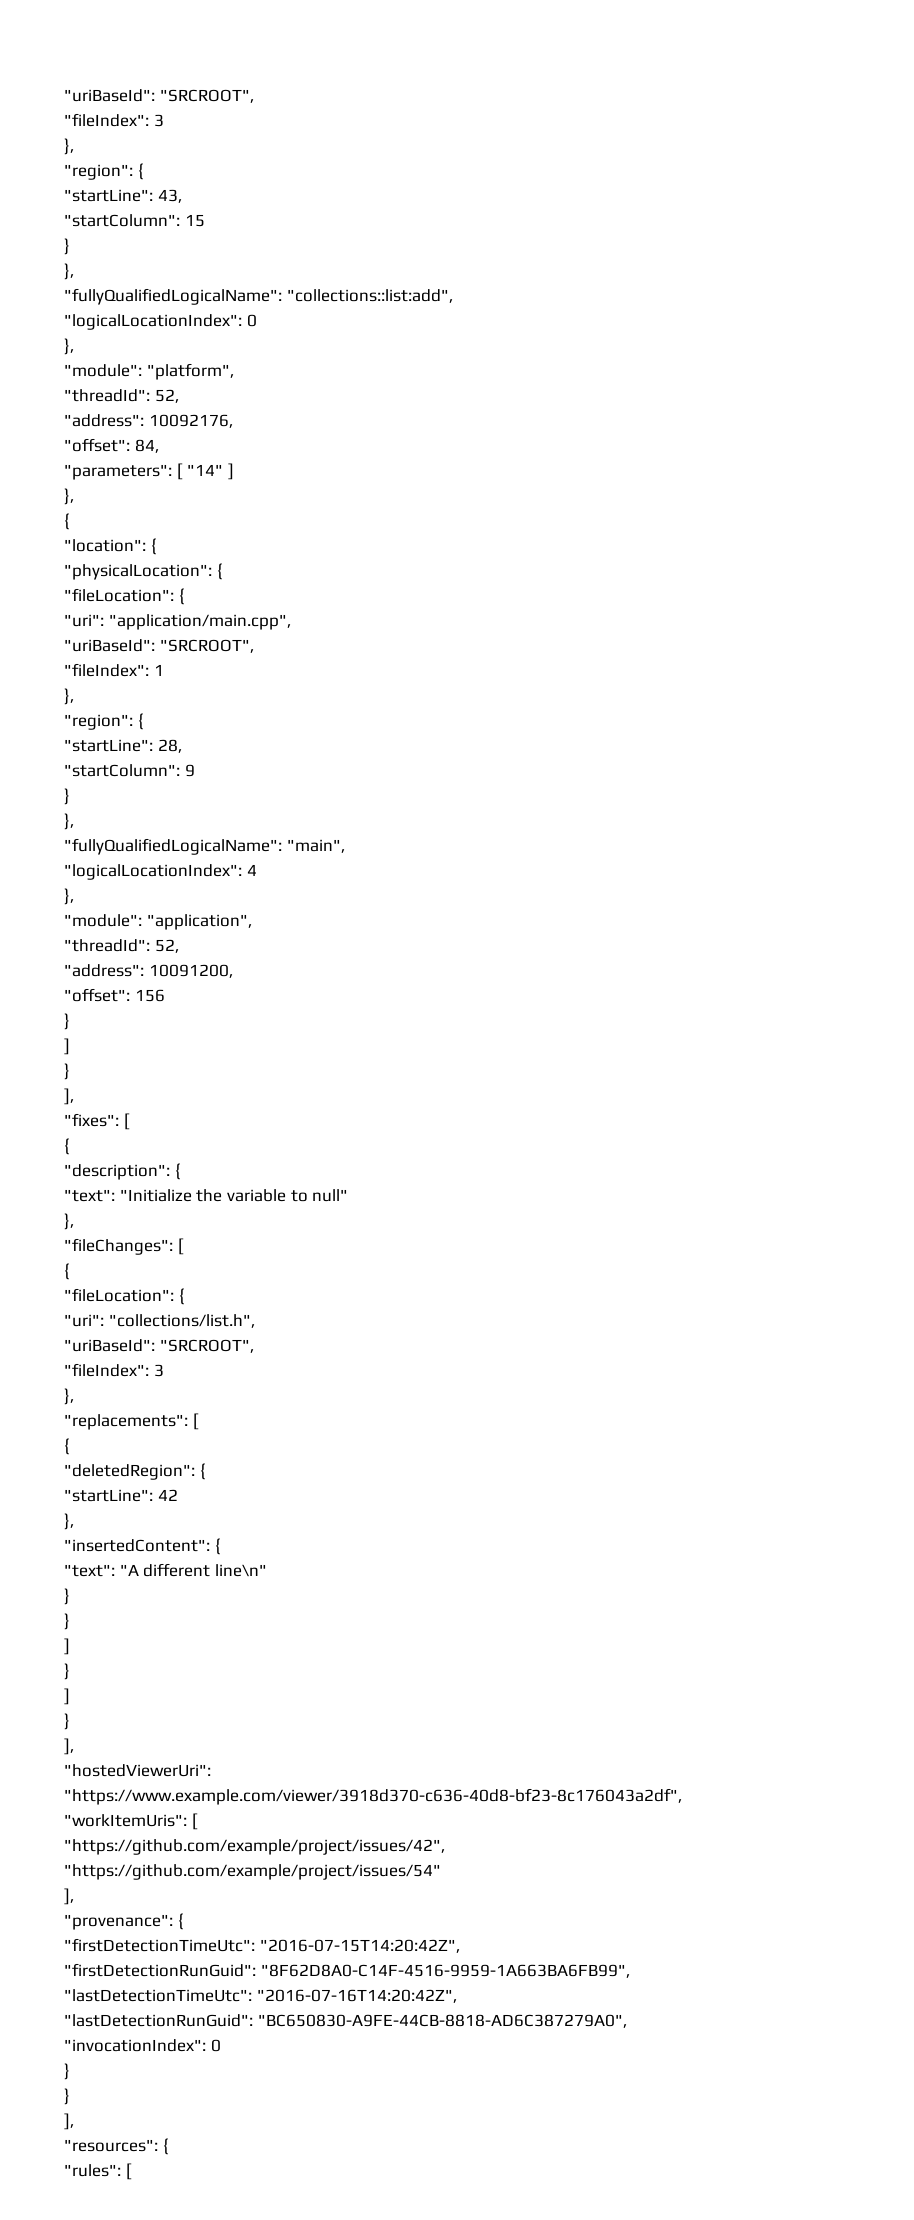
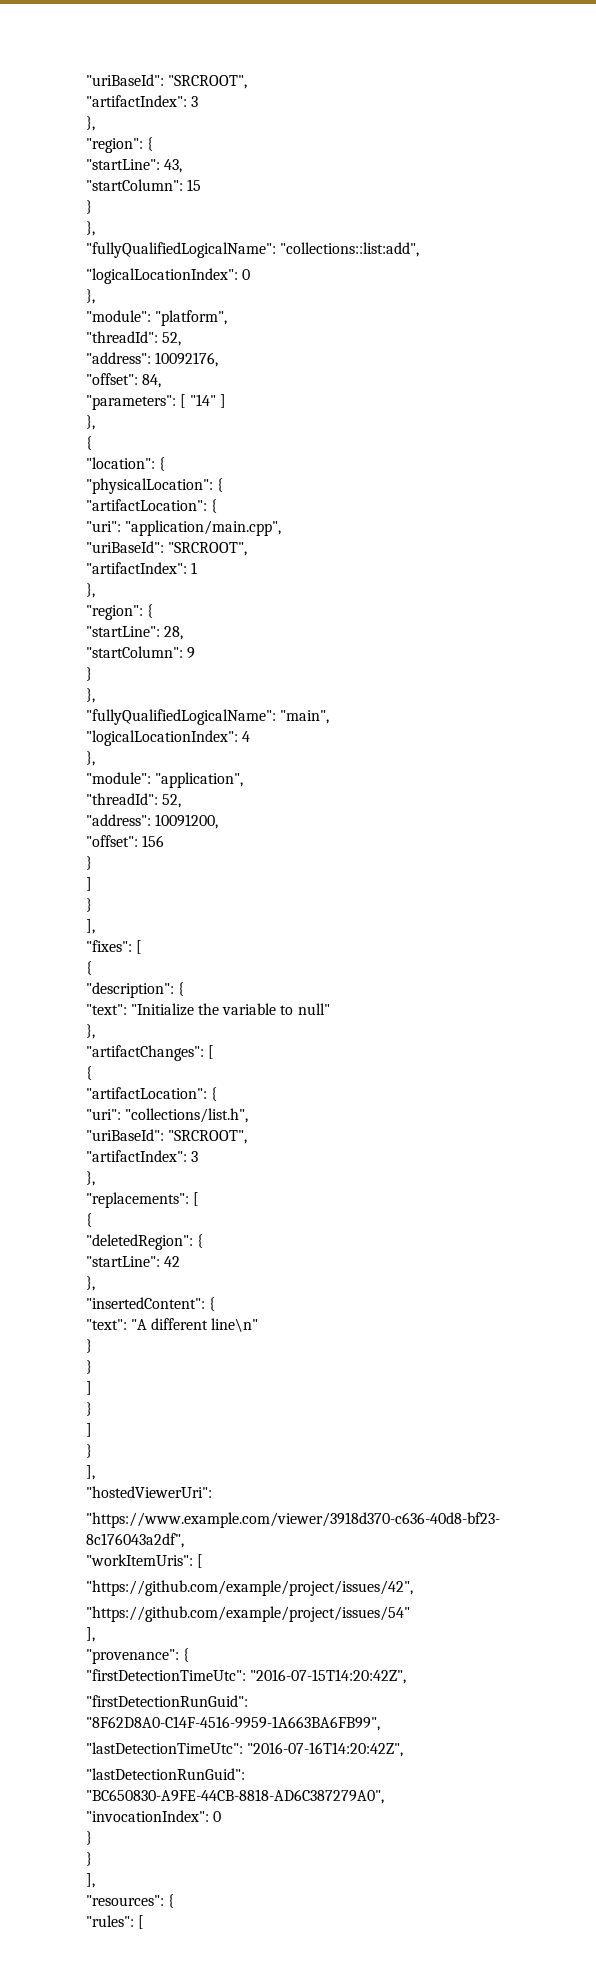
[64,89,254,103] [64,113,150,127] "uriBaseId": "SRCROOT", // "fileIndex": -> [85,74,247,89] [85,95,187,107] "uriBaseId": "SRCROOT", // "artifactIndex":
[64,588,175,602] "fileLocation": -> [85,499,207,511] "artifactLocation":
[64,663,150,677] "fileIndex": -> [85,562,187,574] "artifactIndex":
[64,1238,184,1255] [64,1263,71,1280] [64,1288,175,1302] "fileChanges": [ // { // "fileLocation": -> [85,1045,214,1061] [85,1066,92,1080] [85,1087,207,1099] "artifactChanges": [ // { // "artifactLocation":
[64,1363,150,1377] "fileIndex": -> [85,1150,187,1162] "artifactIndex":

